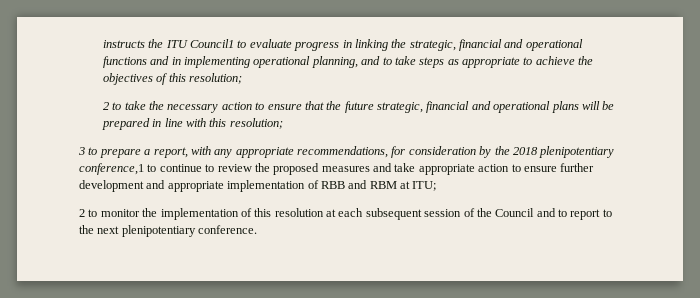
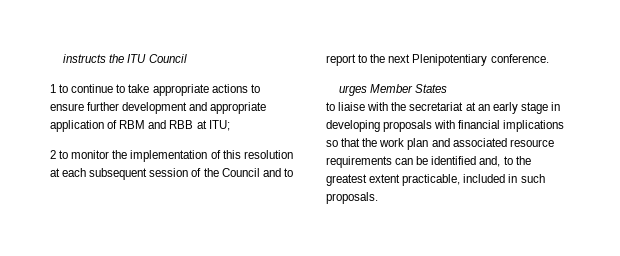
[190,39,583,51] [102,56,594,68] [102,73,243,85] [102,101,615,113] [101,118,283,130] [78,146,615,158] [79,163,392,175] Council1 to evaluate progress in linking the strategic, financial and operational functions and in implementing operational planning, and to take steps as appropriate to achieve the objectives of this resolution; // 2 to take the necessary action to ensure that the future strategic, financial and operational plans will be prepared in line with this resolution; // 3 to prepare a report, with any appropriate recommendations, for consideration by the 2018 plenipotentiary conference,1 to continue to review the proposed measures and -> [148,54,187,63] [50,84,126,93] Council // 1 to continue to
[478,164,510,172] action -> [211,84,248,93] actions
[227,180,397,192] implementation of RBB and RBM -> [50,120,194,132] application of RBM and RBB
[121,225,196,237] plenipotentiary -> [412,54,488,66] Plenipotentiary
(258, 229) none -> [339,84,448,96] [326,102,560,114] [326,120,565,132] [326,138,554,150] [326,156,531,168] [326,174,545,186] [326,192,378,204] // urges Member States // to liaise with the secretariat at an early stage in developing proposals with financial implications so that the work plan and associated resource requirements can be identified and, to the greatest extent practicable, included in such proposals.

